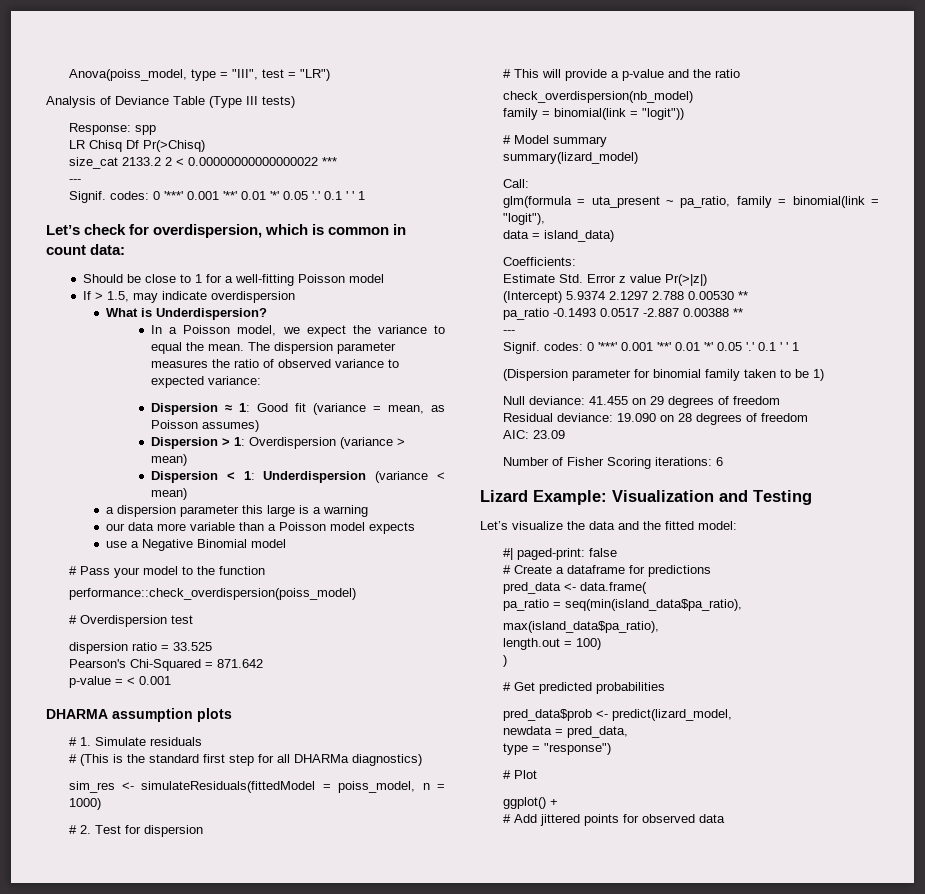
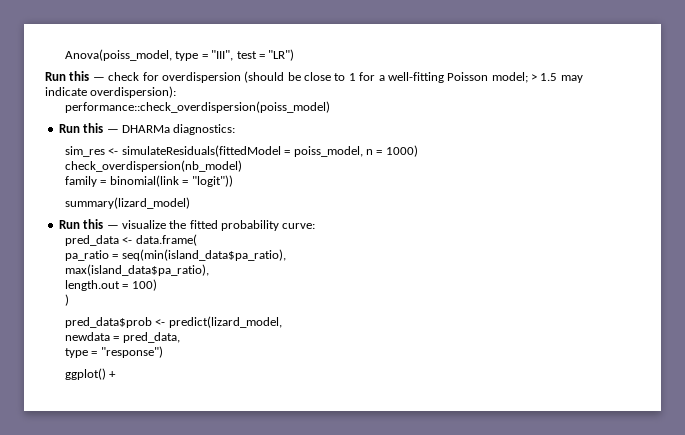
[46,96,295,108] [68,123,156,135] [68,140,205,152] [68,157,337,169] [68,179,81,183] [68,191,365,203] [46,224,407,238] [46,244,126,255] [82,274,123,283] Analysis of Deviance Table (Type III tests) // Response: spp // LR Chisq Df Pr(>Chisq) // size_cat 2133.2 2 < 0.00000000000000022 *** // --- // Signif. codes: 0 '***' 0.001 '**' 0.01 '*' 0.05 '.' 0.1 ' ' 1 // Let’s check for overdispersion, which is common in count data: // Should -> [45,71,285,83] Run this — check for overdispersion (should
[348,274,384,283] [82,291,295,303] [105,308,267,320] [151,325,445,337] [151,342,397,354] [151,359,400,368] [151,376,262,388] [151,403,445,415] [151,420,260,432] [151,437,406,449] [151,454,188,466] [151,471,445,483] [151,488,188,500] [105,505,368,517] [105,522,415,534] [105,539,286,551] [68,566,265,578] [68,588,356,600] [68,615,193,627] [68,642,212,654] [68,659,263,671] [68,676,171,688] [46,708,232,722] [68,737,202,746] [68,754,422,766] model // If > 1.5, may indicate overdispersion // What is Underdispersion? // In a Poisson model, we expect the variance to equal the mean. The dispersion parameter measures the ratio of observed variance to expected variance: // Dispersion ≈ 1: Good fit (variance = mean, as Poisson assumes) // Dispersion > 1: Overdispersion (variance > mean) // Dispersion < 1: Underdispersion (variance < mean) // a dispersion parameter this large is a warning // our data more variable than a Poisson model expects // use a Negative Binomial model // # Pass your model to the function // performance::check_overdispersion(poiss_model) // # Overdispersion test // dispersion ratio = 33.525 // Pearson's Chi-Squared = 871.642 // p-value = < 0.001 // DHARMA assumption plots // # 1. Simulate residuals // # (This is the standard first step for all DHARMa diagnostics) -> [491,72,583,83] [45,86,177,98] [65,101,331,113] [58,123,236,135] model; > 1.5 may indicate overdispersion): // performance::check_overdispersion(poiss_model) // Run this — DHARMa diagnostics:
[68,825,203,837] [502,69,740,81] // # 2. Test for dispersion // # This will provide a p-value and the ratio -> (418, 151) none
[502,135,607,147] [502,152,638,164] [502,179,529,188] [502,196,879,208] [502,213,545,225] [502,230,614,242] [502,257,576,266] [502,274,707,286] [502,291,748,303] [502,308,743,320] [502,330,515,334] [502,342,799,354] [502,369,824,381] [502,396,780,408] [502,413,808,425] [502,430,565,439] [502,457,723,469] [480,490,812,505] [480,521,737,530] [502,548,617,560] [502,565,711,577] # Model summary // summary(lizard_model) // Call: // glm(formula = uta_present ~ pa_ratio, family = binomial(link = "logit"), // data = island_data) // Coefficients: // Estimate Std. Error z value Pr(>|z|) // (Intercept) 5.9374 2.1297 2.788 0.00530 ** // pa_ratio -0.1493 0.0517 -2.887 0.00388 ** // --- // Signif. codes: 0 '***' 0.001 '**' 0.01 '*' 0.05 '.' 0.1 ' ' 1 // (Dispersion parameter for binomial family taken to be 1) // Null deviance: 41.455 on 29 degrees of freedom // Residual deviance: 19.090 on 28 degrees of freedom // AIC: 23.09 // Number of Fisher Scoring iterations: 6 // Lizard Example: Visualization and Testing // Let’s visualize the data and the fitted model: // #| paged-print: false // # Create a dataframe for predictions -> [65,197,191,209] [58,219,316,231] summary(lizard_model) // Run this — visualize the fitted probability curve:
[502,682,665,694] // # Get predicted probabilities -> (70, 300) none
[502,770,537,779] // # Plot -> (163, 352) none
[502,814,725,826] // # Add jittered points for observed data -> (117, 374) none

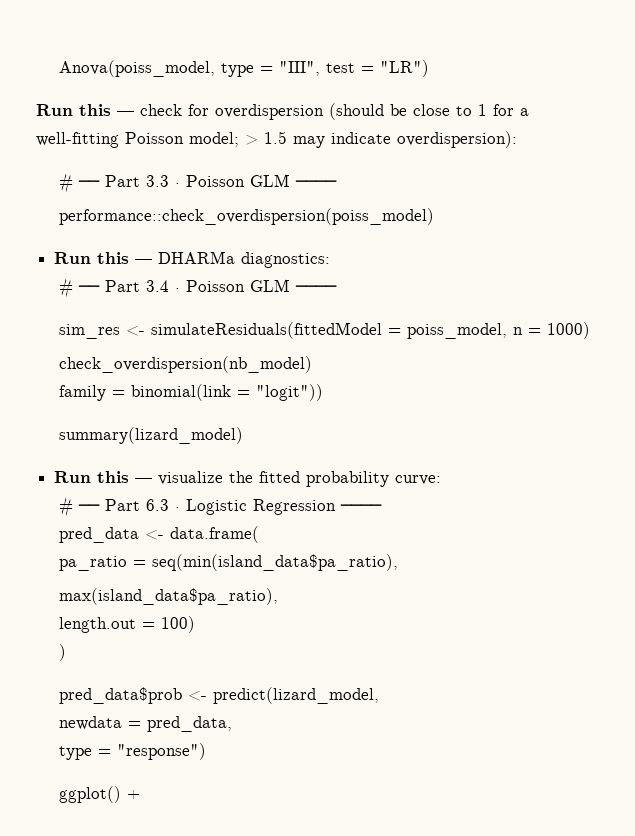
(177, 92) none -> [58,173,337,193] // # ── Part 3.3 · Poisson GLM ────
(236, 129) none -> [58,278,337,298] // # ── Part 3.4 · Poisson GLM ────
(316, 226) none -> [58,497,382,517] // # ── Part 6.3 · Logistic Regression ────

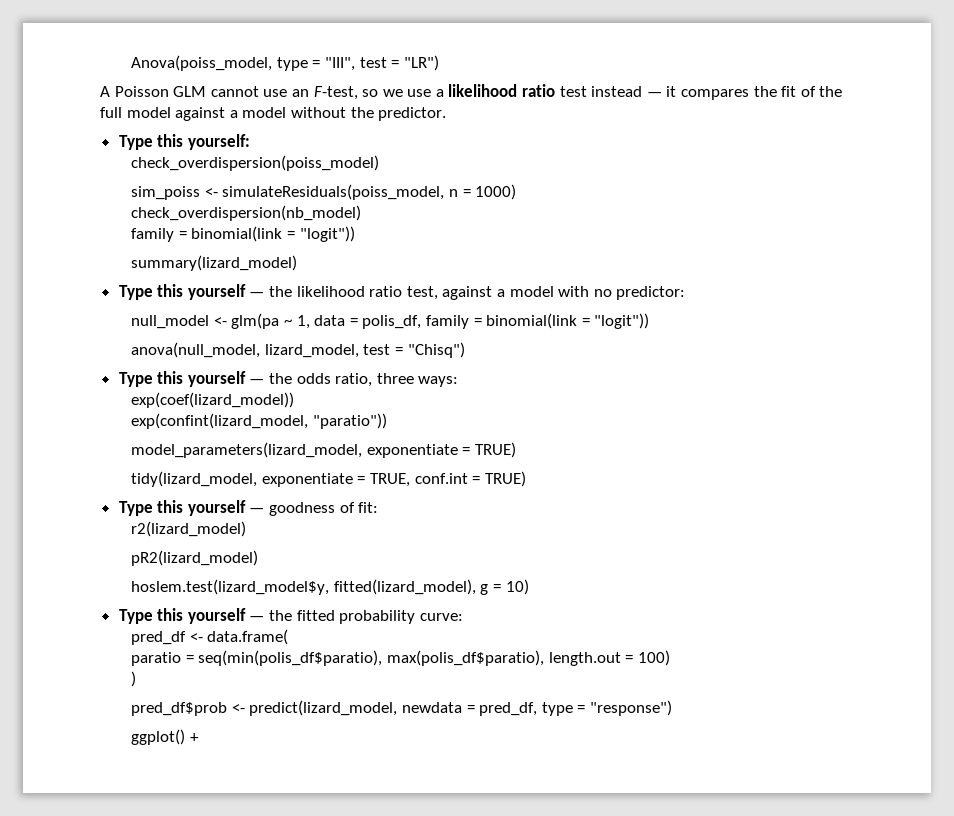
[36,103,529,120] [36,131,517,148] [58,173,337,193] [58,208,434,225] [54,251,331,268] [58,278,337,298] [58,322,507,339] Run this — check for overdispersion (should be close to 1 for a well-fitting Poisson model; > 1.5 may indicate overdispersion): // # ── Part 3.3 · Poisson GLM ──── // performance::check_overdispersion(poiss_model) // Run this — DHARMa diagnostics: // # ── Part 3.4 · Poisson GLM ──── // sim_res <- simulateResiduals(fittedModel = poiss_model, -> [100,84,843,100] [100,107,447,121] [118,134,250,150] [131,155,380,171] [131,184,445,200] A Poisson GLM cannot use an F-test, so we use a likelihood ratio test instead — it compares the fit of the full model against a model without the predictor. // Type this yourself: // check_overdispersion(poiss_model) // sim_poiss <- simulateResiduals(poiss_model,
[54,471,442,487] [58,497,382,517] [58,526,259,543] [58,554,398,571] [58,588,278,605] Run this — visualize the fitted probability curve: // # ── Part 6.3 · Logistic Regression ──── // pred_data <- data.frame( // pa_ratio = seq(min(island_data$pa_ratio), // max(island_data$pa_ratio), // -> [118,284,686,300] [131,313,650,329] [131,342,465,358] [118,371,459,387] [131,392,295,408] [131,413,387,429] [131,442,516,458] [131,471,526,487] [118,500,379,516] [131,521,247,537] [131,550,259,566] [131,579,529,595] [118,608,463,624] [131,629,289,645] [131,650,544,666] Type this yourself — the likelihood ratio test, against a model with no predictor: // null_model <- glm(pa ~ 1, data = polis_df, family = binomial(link = "logit")) // anova(null_model, lizard_model, test = "Chisq") // Type this yourself — the odds ratio, three ways: // exp(coef(lizard_model)) // exp(confint(lizard_model, "paratio")) // model_parameters(lizard_model, exponentiate = TRUE) // tidy(lizard_model, exponentiate = TRUE, conf.int = TRUE) // Type this yourself — goodness of fit: // r2(lizard_model) // pR2(lizard_model) // hoslem.test(lizard_model$y, fitted(lizard_model), g = 10) // Type this yourself — the fitted probability curve: // pred_df <- data.frame( // paratio = seq(min(polis_df$paratio), max(polis_df$paratio),
[58,687,182,704] pred_data$prob -> [131,702,228,716] pred_df$prob
(379, 695) // -> (398, 708) none
[146,716,232,732] pred_data, // -> [479,702,538,716] pred_df,

